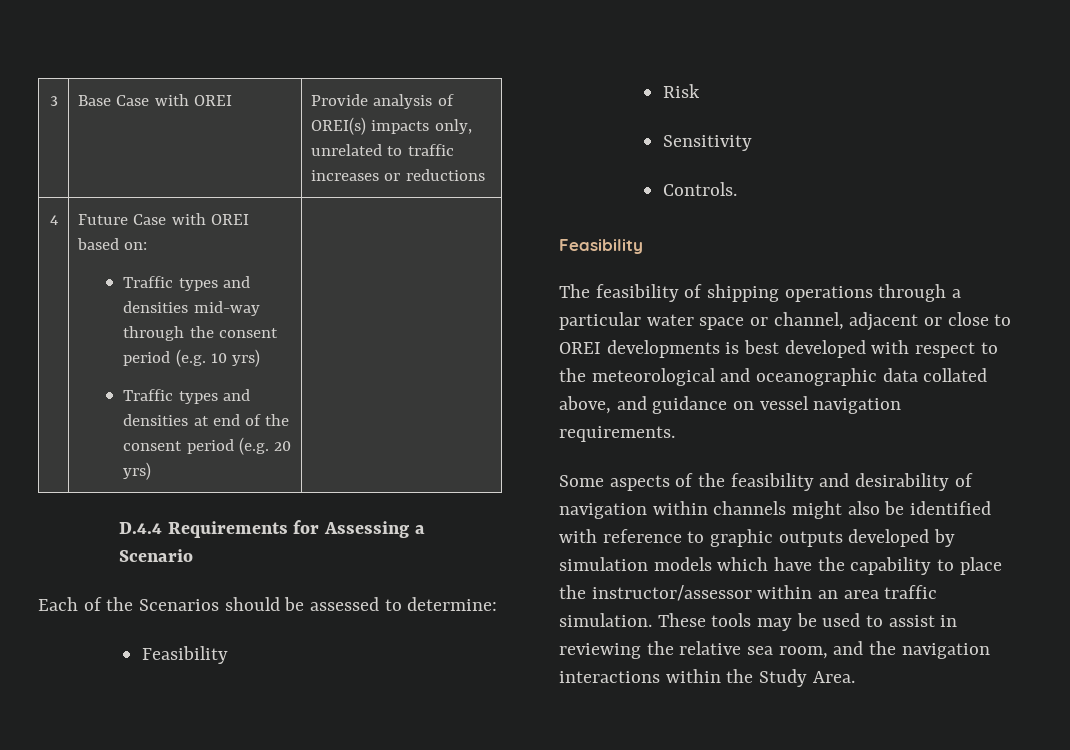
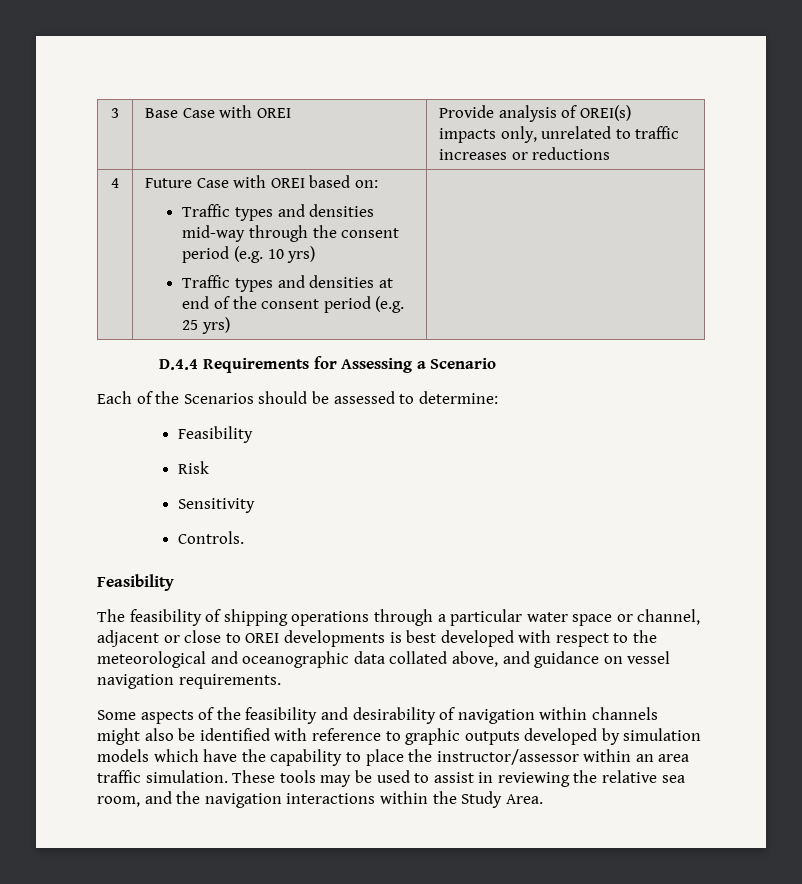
[273,441,291,451] 20 -> [182,320,199,330] 25

